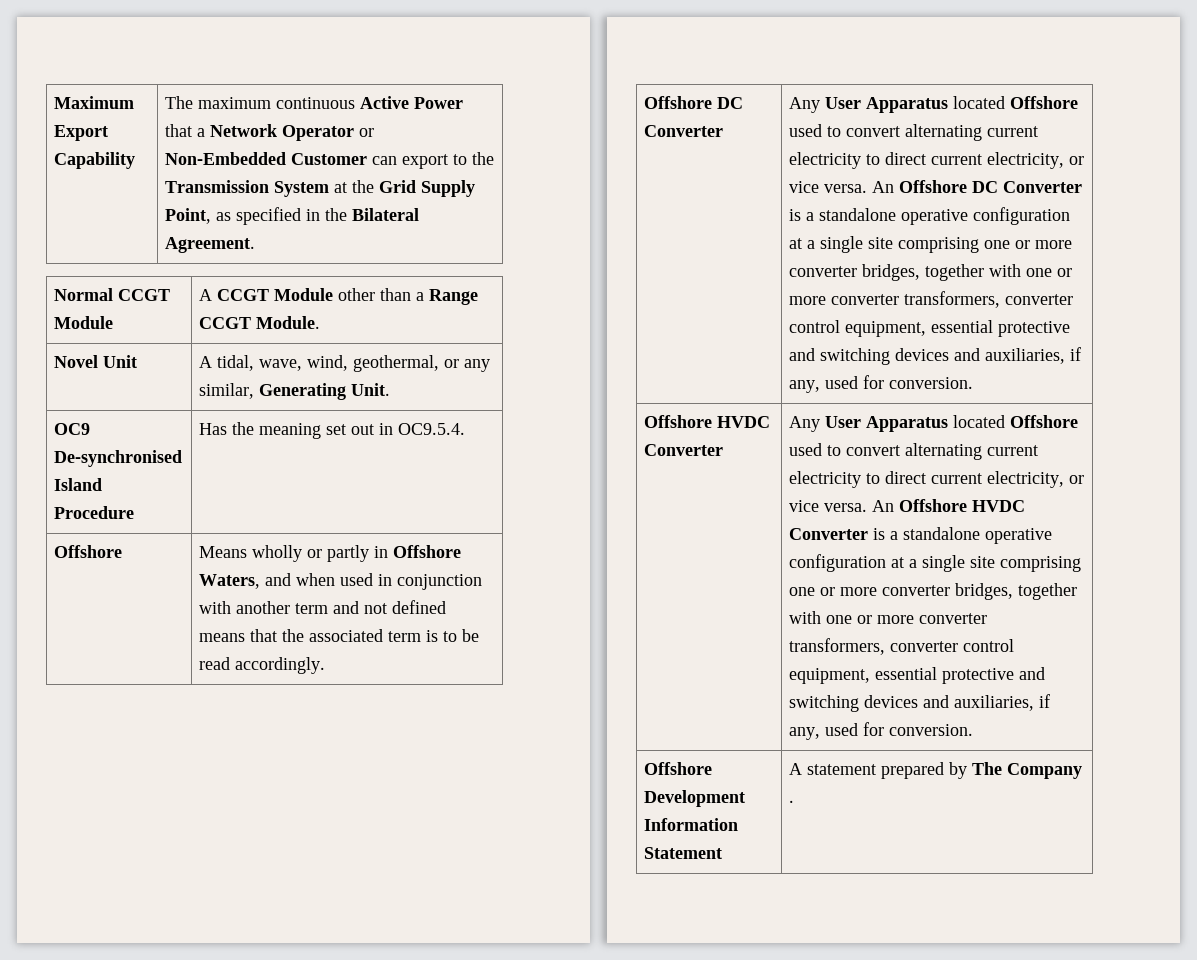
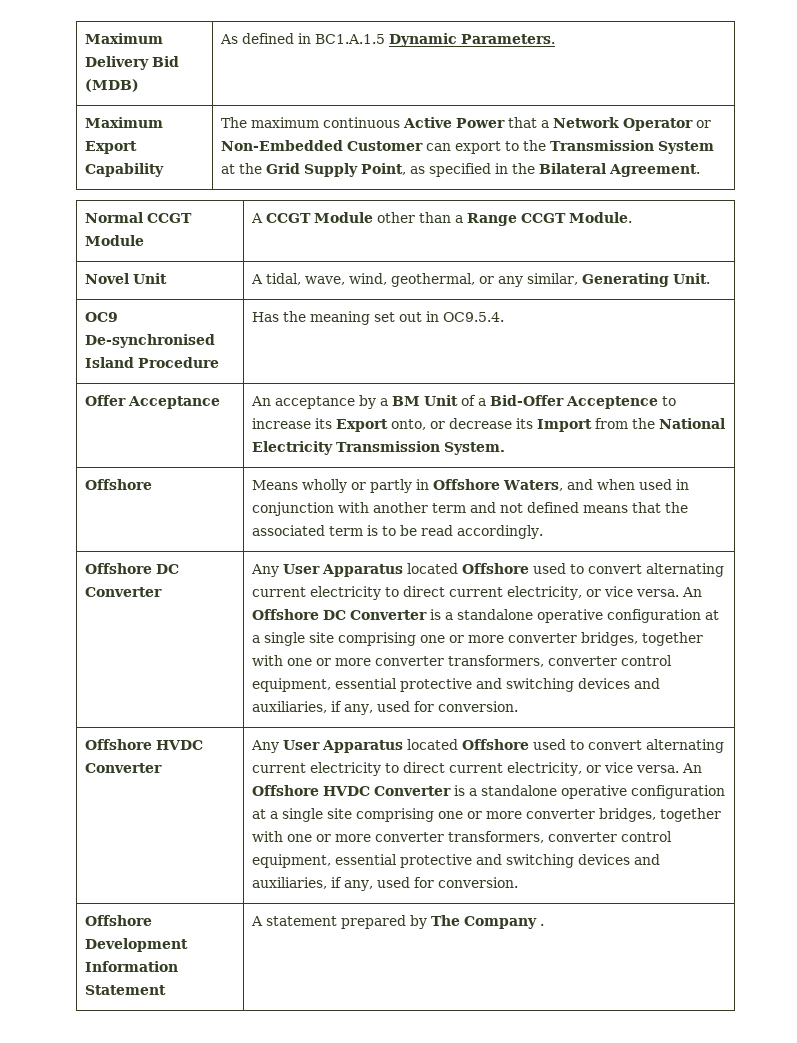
[54,96,135,109] Maximum -> [85,33,164,44] [85,56,180,70] [85,79,140,92] [220,33,556,47] [85,117,164,128] Maximum Delivery Bid (MDB) | As defined in BC1.A.1.5 Dynamic Parameters. // Maximum
(466, 429) none -> [85,395,221,409] [251,395,677,409] [252,418,726,432] [252,441,506,455] // Offer Acceptance | An acceptance by a BM Unit of a Bid-Offer Acceptence to increase its Export onto, or decrease its Import from the National Electricity Transmission System.

